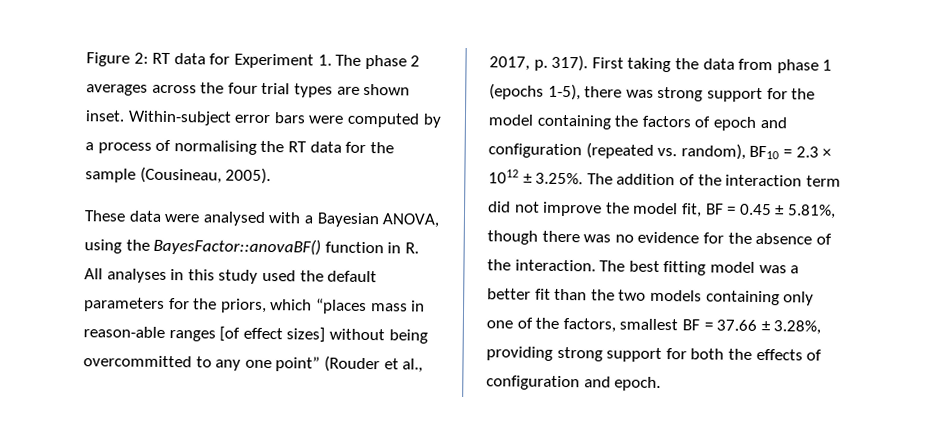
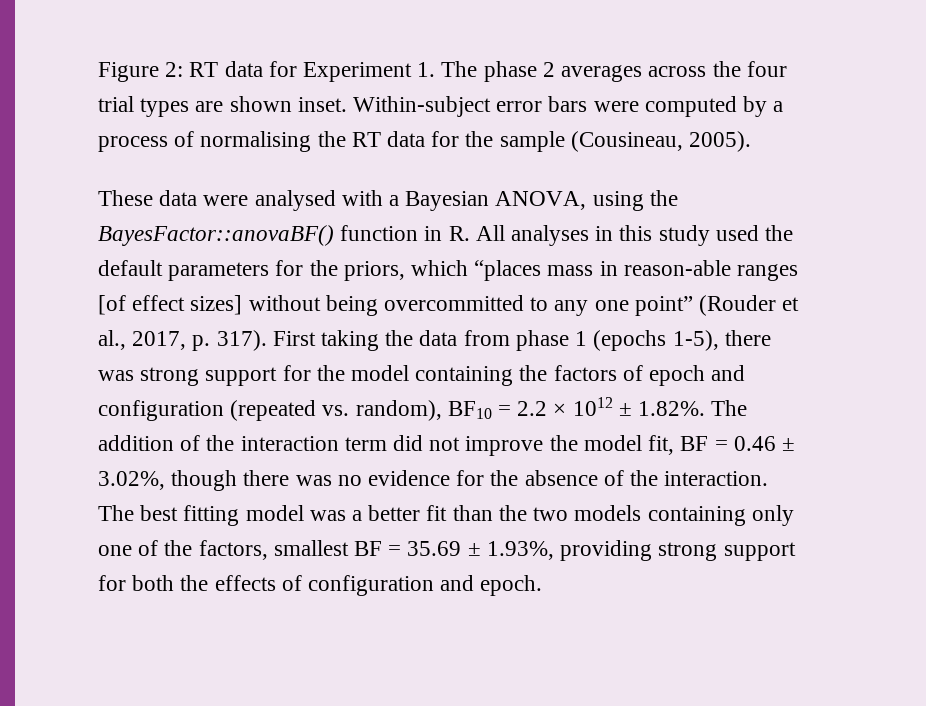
[795,146,819,158] 2.3 -> [517,401,548,416] 2.2
[535,172,584,185] 3.25%. -> [638,401,706,416] 1.82%.
[739,203,836,219] 0.45 ± 5.81%, -> [733,436,795,451] [98,471,165,490] 0.46 ± 3.02%,
[716,319,822,335] 37.66 ± 3.28%, -> [407,541,554,560] 35.69 ± 1.93%,

